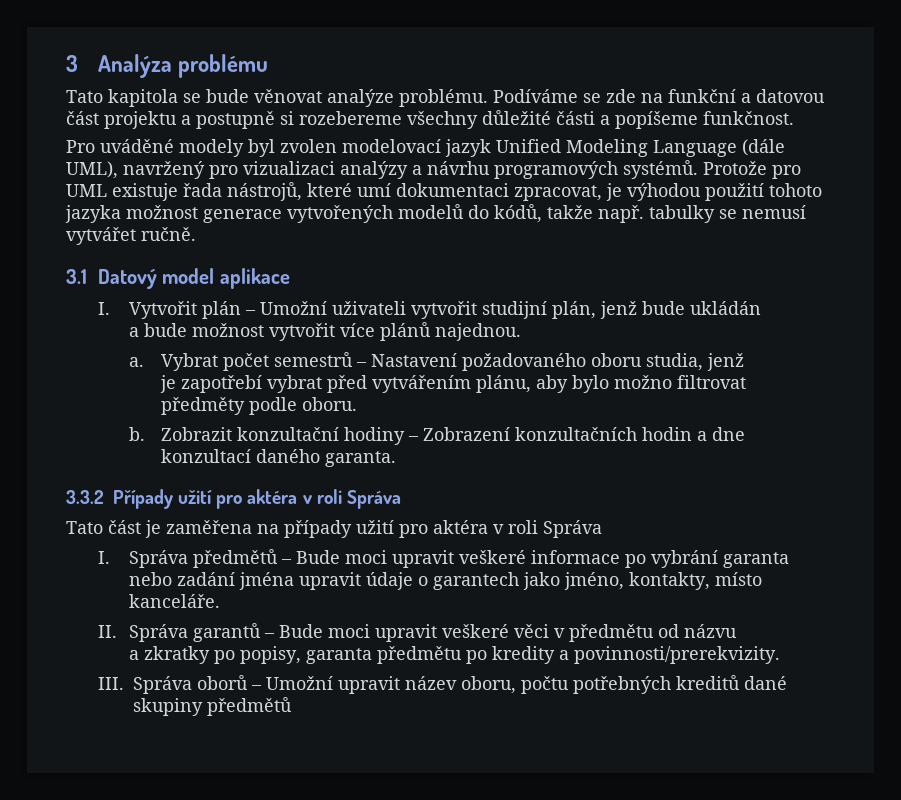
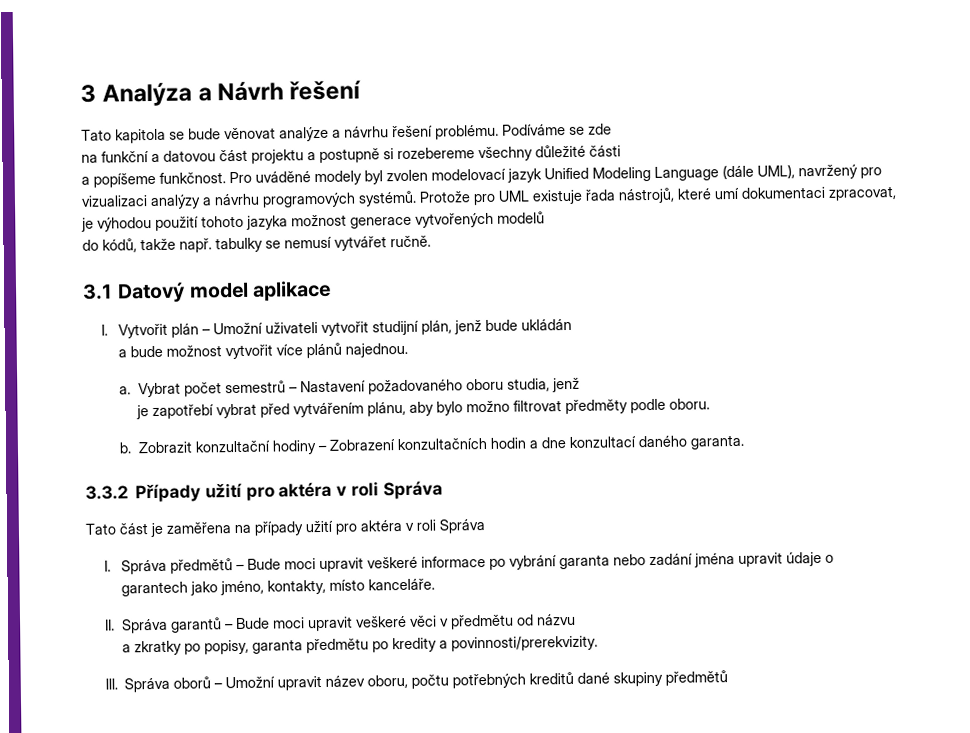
[177,54,268,78] problému -> [197,80,362,102] a Návrh řešení
(394, 98) none -> [332,125,433,138] a návrhu řešení
(636, 96) none -> (612, 129) //
(595, 118) none -> (621, 151) //
(794, 118) // -> (226, 178) none
(464, 211) none -> (545, 217) //

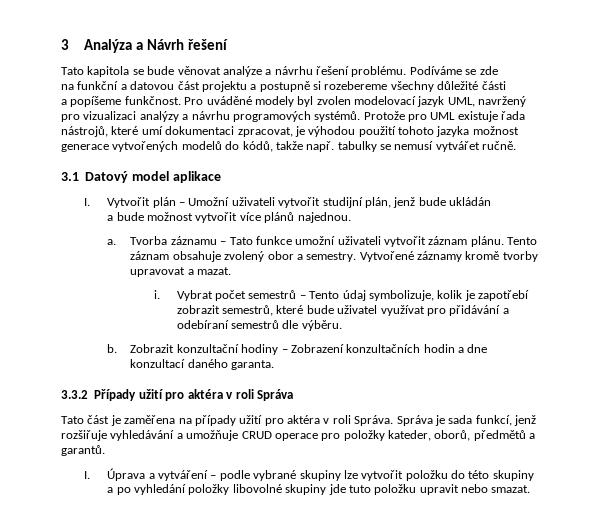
[544,164,795,182] Unified Modeling Language (dále UML), -> [447,97,475,107] UML,
(545, 217) // -> (222, 145) none
[137,377,580,398] [136,398,711,420] Vybrat počet semestrů – Nastavení požadovaného oboru studia, jenž // je zapotřebí vybrat před vytvářením plánu, aby bylo možno filtrovat předměty podle oboru. -> [130,236,538,247] [130,251,538,262] [130,267,232,277] [153,290,530,301] [176,305,509,316] [176,320,342,331] Tvorba záznamu – Tato funkce umožní uživateli vytvořit záznam plánu. Tento záznam obsahuje zvolený obor a semestry. Vytvořené záznamy kromě tvorby upravovat a mazat. // i. Vybrat počet semestrů – Tento údaj symbolizuje, kolik je zapotřebí zobrazit semestrů, které bude uživatel využívat pro přidávání a odebíraní semestrů dle výběru.
[439,519,486,534] [103,551,835,575] [121,578,436,597] [104,613,577,634] [122,635,599,656] [104,670,728,693] Správa // I. Správa předmětů – Bude moci upravit veškeré informace po vybrání garanta nebo zadání jména upravit údaje o garantech jako jméno, kontakty, místo kanceláře. // II. Správa garantů – Bude moci upravit veškeré věci v předmětu od názvu // a zkratky po popisy, garanta předmětu po kredity a povinnosti/prerekvizity. // III. Správa oborů – Umožní upravit název oboru, počtu potřebných kreditů dané skupiny předmětů -> [354,415,536,426] [61,430,536,441] [61,445,105,456] [84,468,534,481] [107,484,531,495] Správa. Správa je sada funkcí, jenž rozšiřuje vyhledávání a umožňuje CRUD operace pro položky kateder, oborů, předmětů a garantů. // I. Úprava a vytváření – podle vybrané skupiny lze vytvořit položku do této skupiny a po vyhledání položky libovolné skupiny jde tuto položku upravit nebo smazat.

